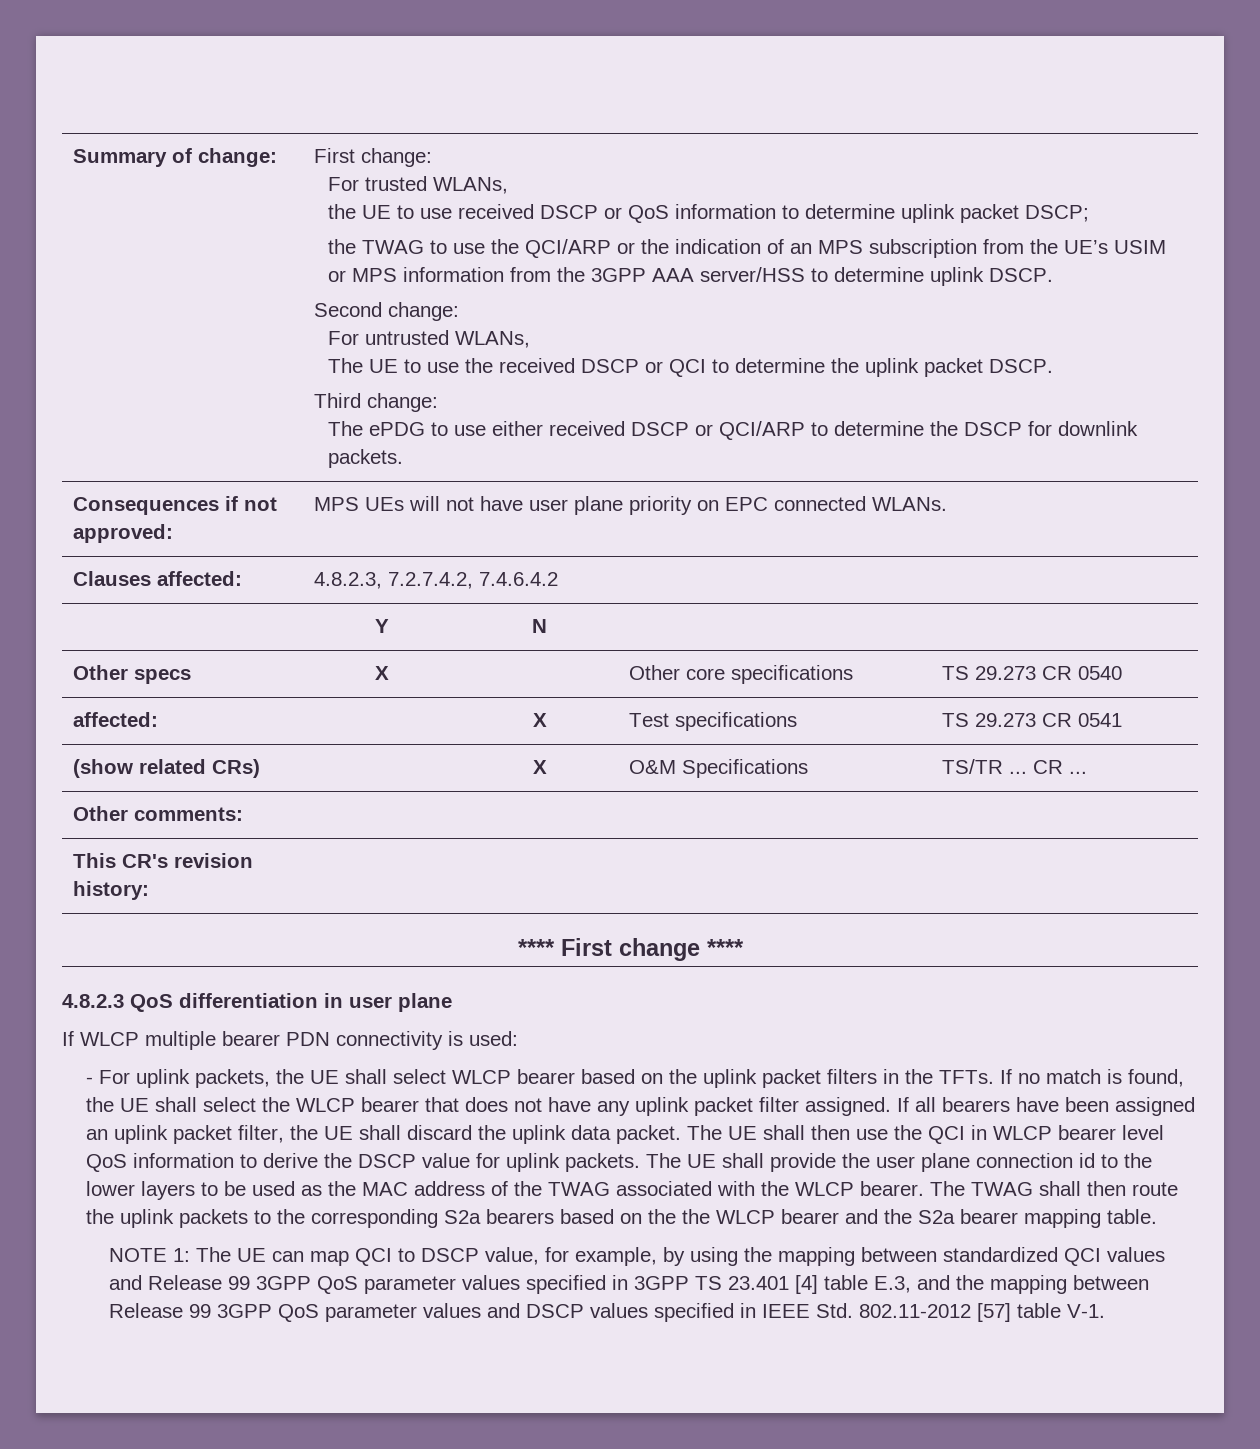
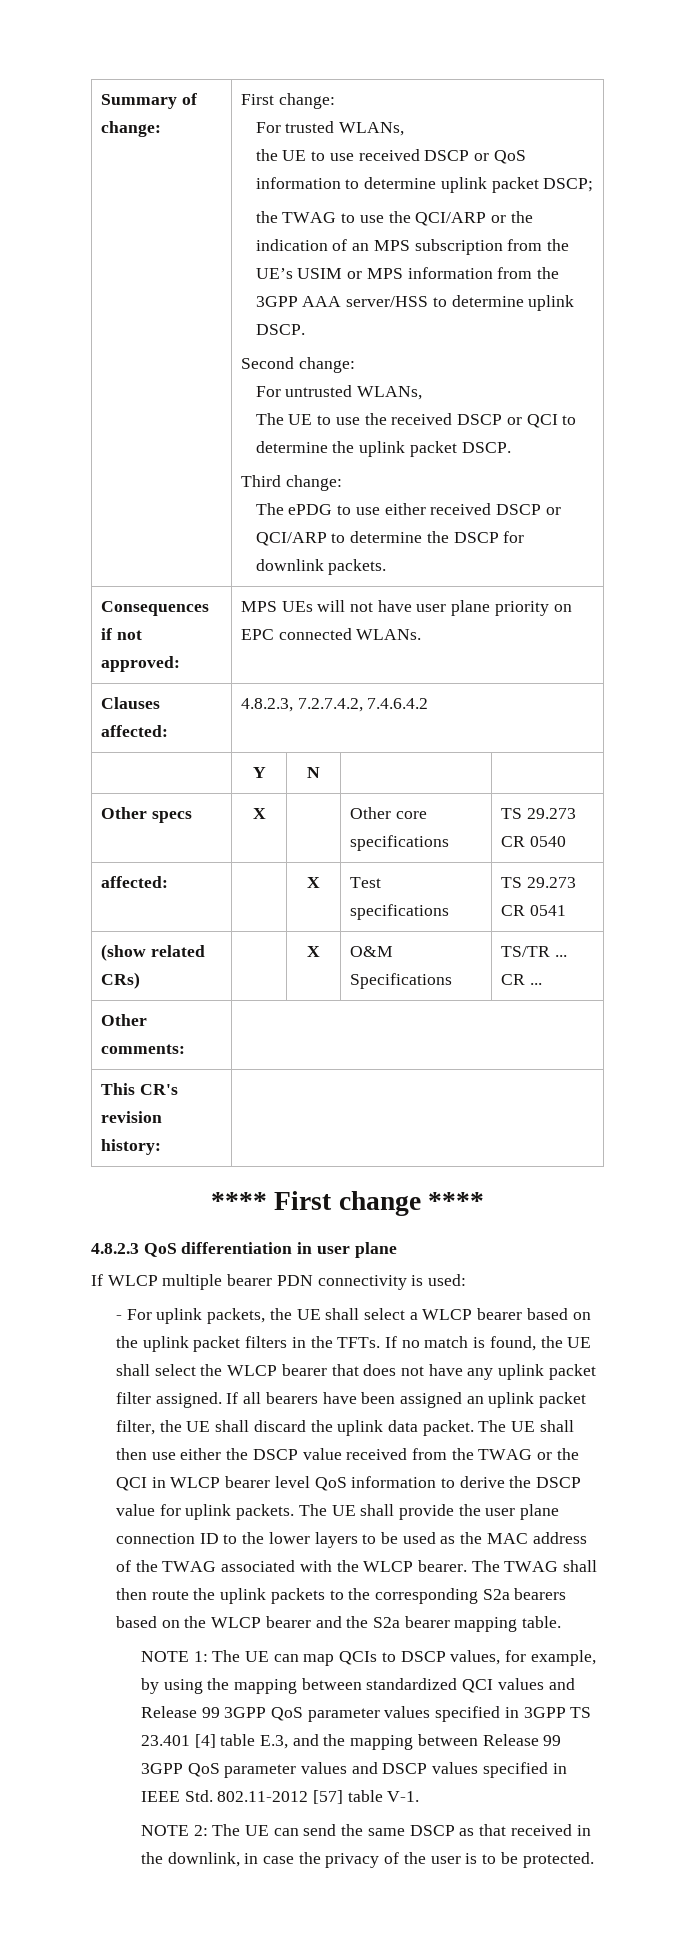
(446, 1076) none -> [409,1312,418,1320] a
(888, 1134) none -> [180,1448,553,1460] either the DSCP value received from the TWAG or
[1078,1153,1095,1168] id -> [199,1533,219,1544] ID
[681,1209,710,1224] the -> (207, 1622) none
[355,1248,393,1266] QCI -> [339,1651,378,1665] QCIs
[485,1247,540,1265] value, -> [450,1650,501,1665] values,
(1106, 1311) none -> [140,1824,591,1836] [140,1852,594,1868] // NOTE 2: The UE can send the same DSCP as that received in the downlink, in case the privacy of the user is to be protected.

